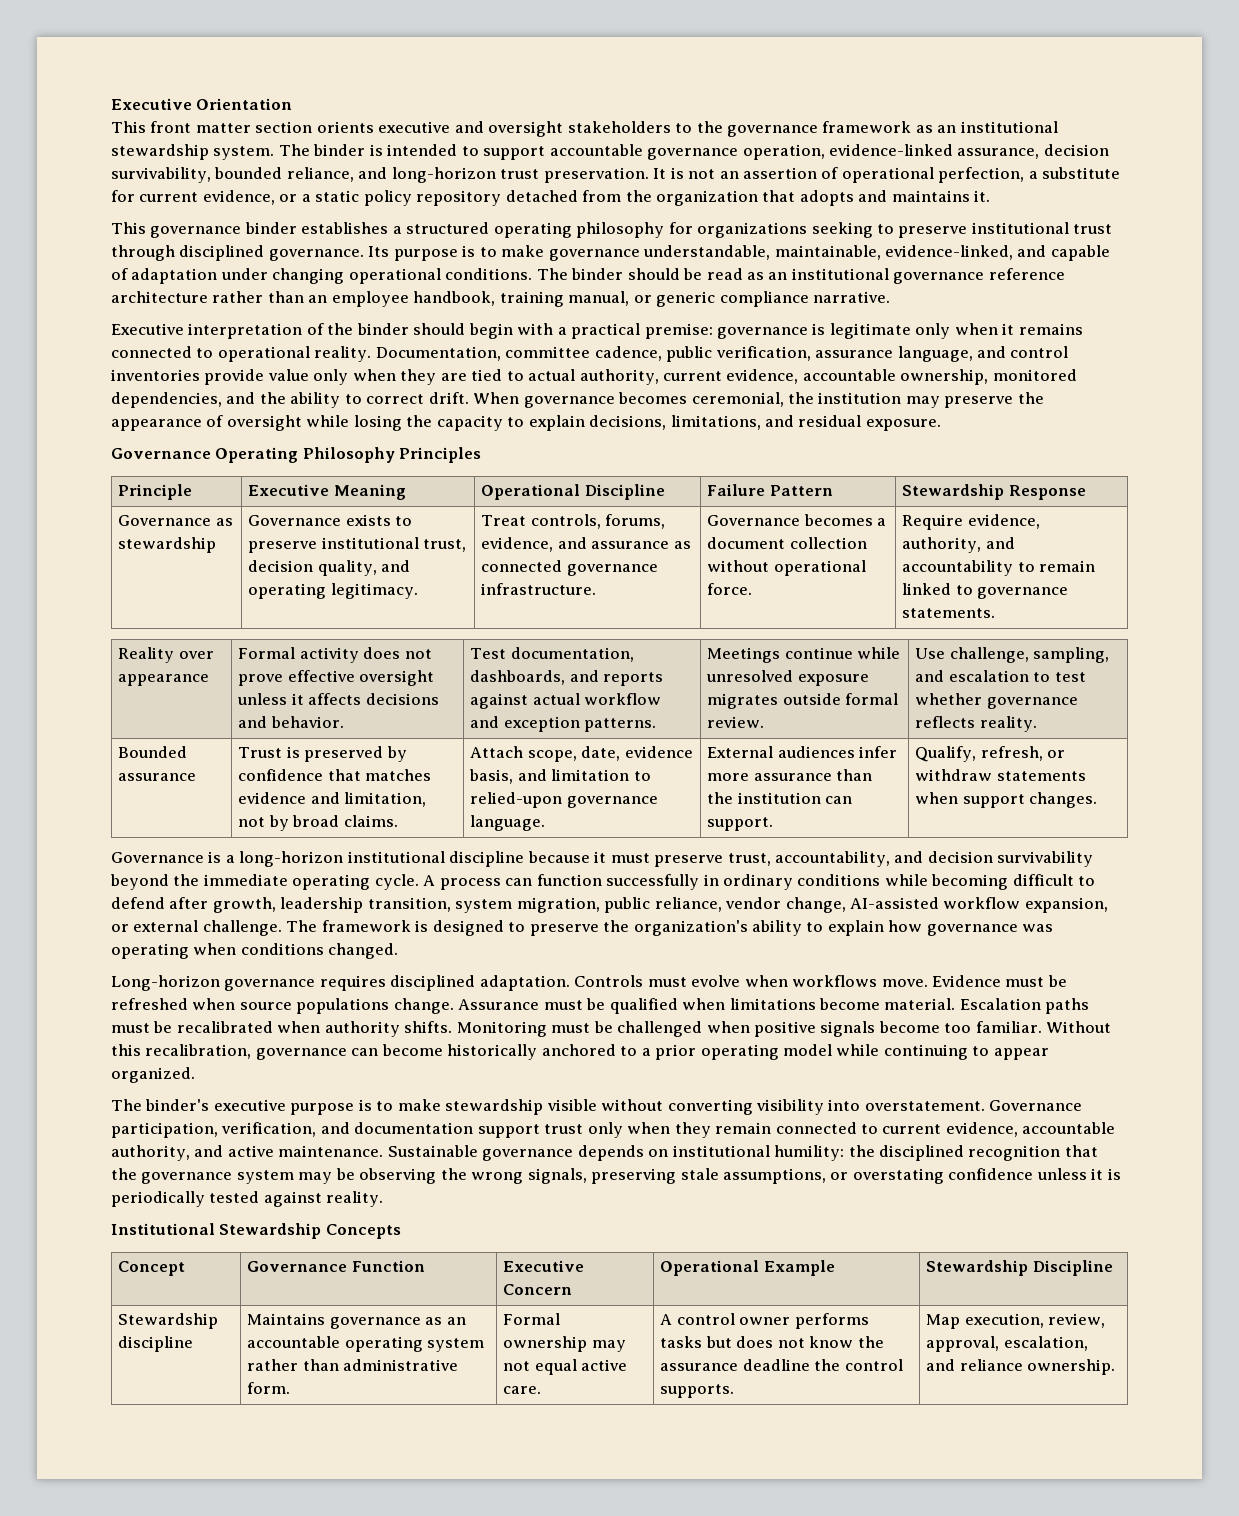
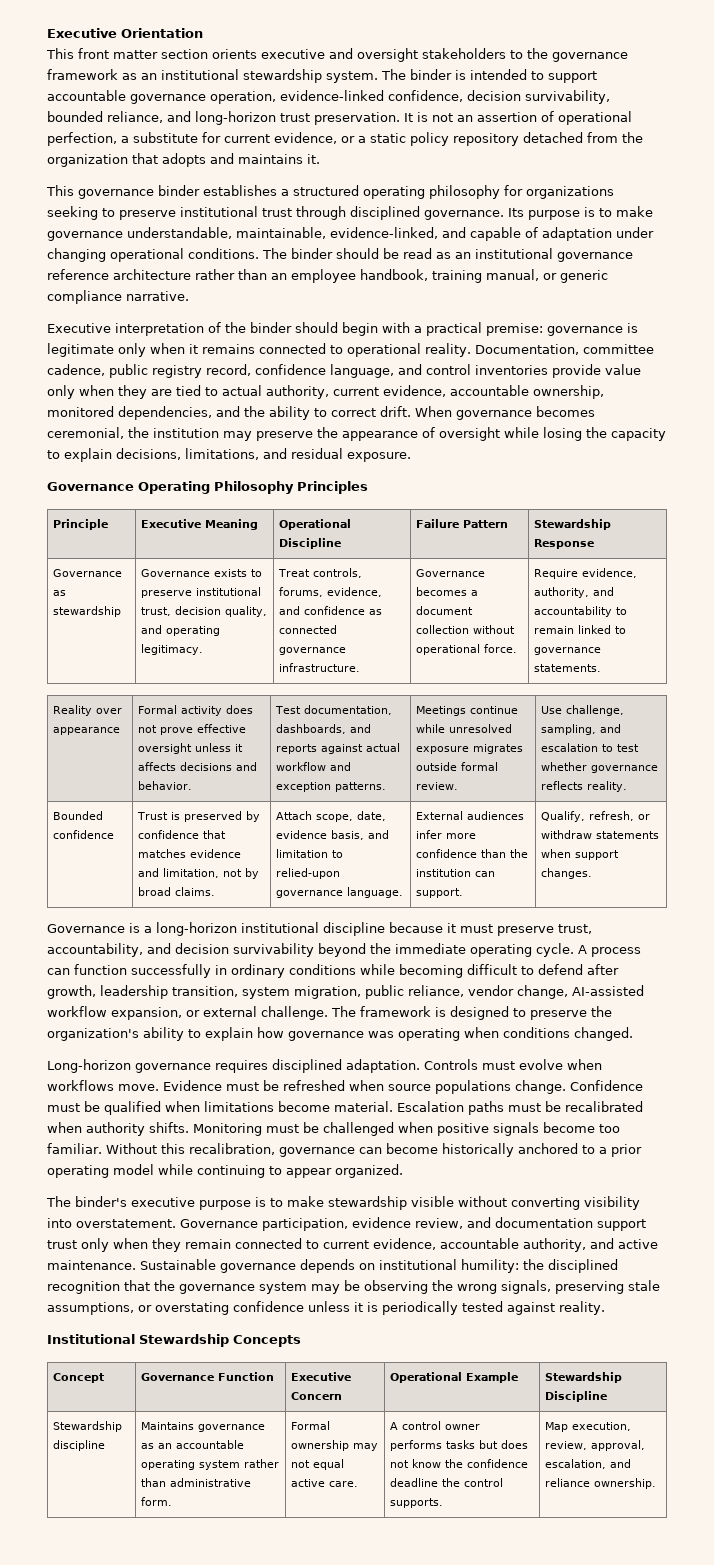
[957,148,1040,159] assurance, -> [388,90,463,102] confidence,
[715,346,894,361] verification, assurance -> [152,364,326,378] registry record, confidence
[591,541,670,549] assurance -> [304,606,366,615] confidence
[118,773,197,781] assurance -> [53,830,115,839] confidence
[753,773,832,781] assurance -> [416,849,478,858] confidence
[458,999,540,1010] Assurance -> [570,1080,643,1091] Confidence
[221,1122,317,1137] verification, -> [352,1217,463,1229] evidence review,
[660,1363,739,1371] assurance -> [467,1459,529,1468] confidence

